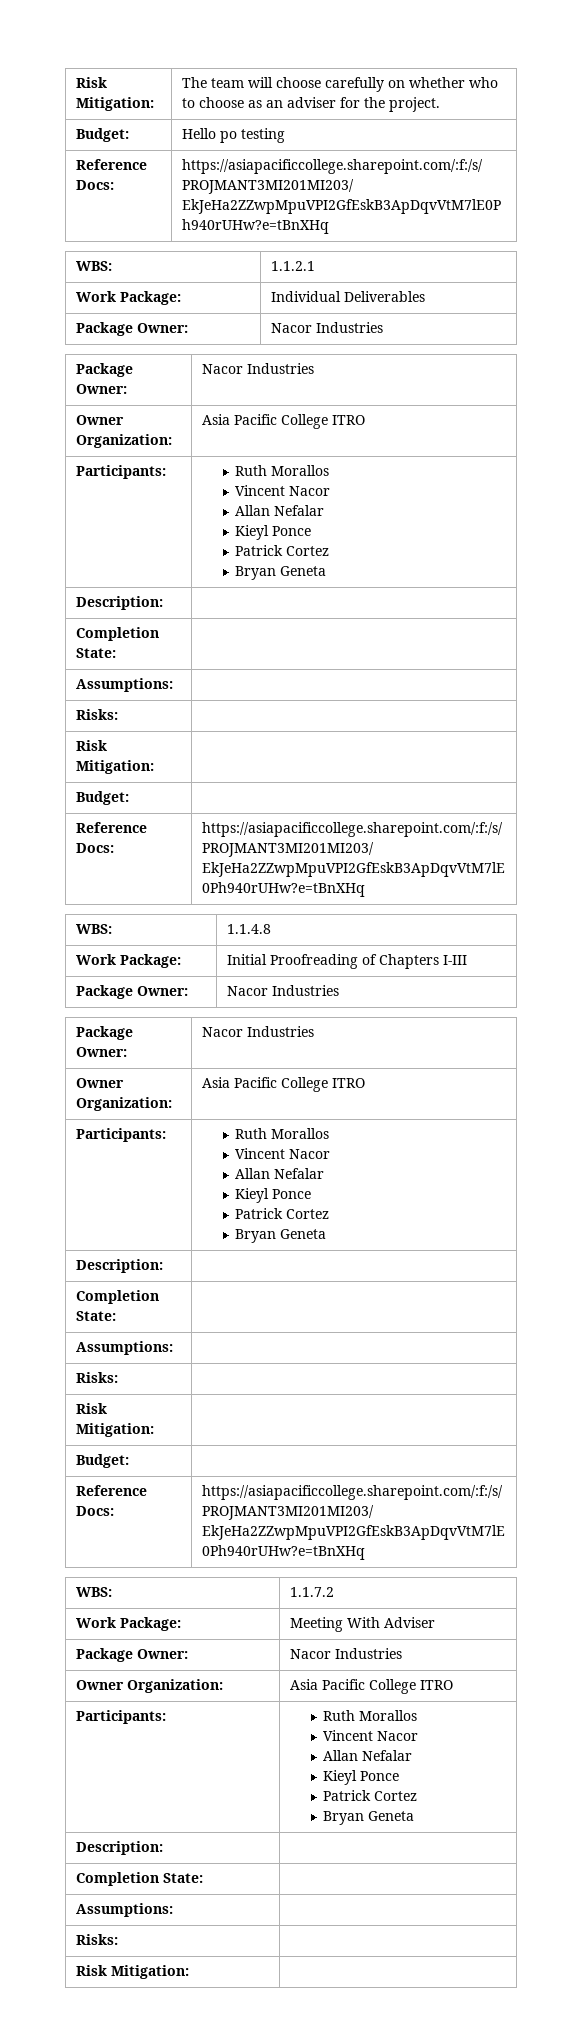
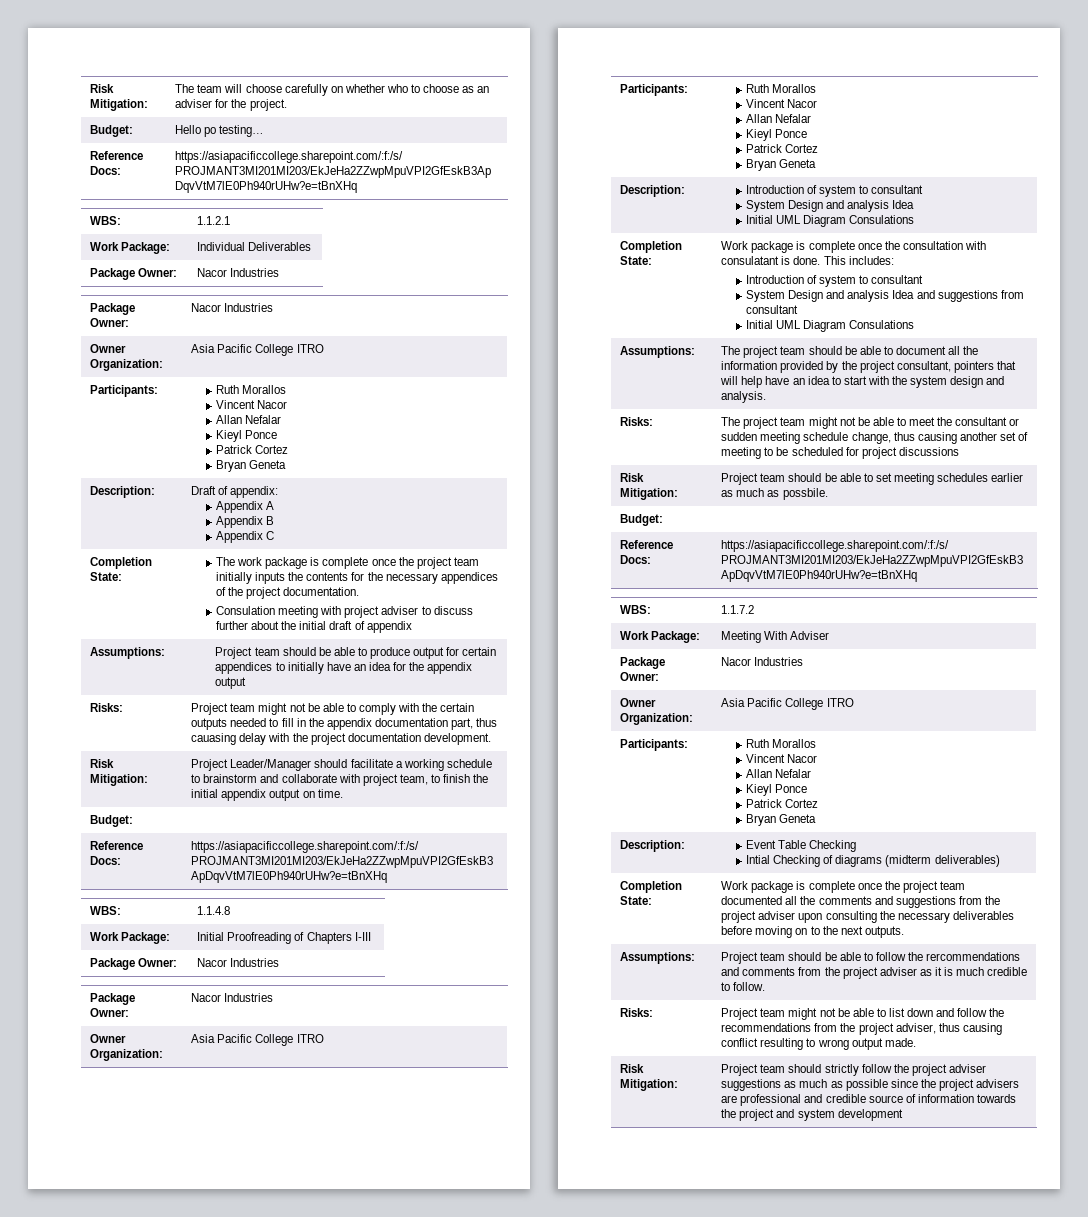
[240,128,285,143] testing -> [219,125,265,137] testing…
[75,627,159,641] [75,648,116,658] [75,678,173,692] [75,709,118,720] [75,740,107,751] [75,760,154,774] // Completion State: | // Assumptions: | // Risks: | // Risk Mitigation: | -> [191,486,279,498] [215,501,275,513] [215,516,275,528] [215,531,275,543] [90,557,153,569] [90,572,123,581] [215,557,479,569] [215,572,498,584] [215,587,360,599] [215,606,473,618] [215,621,412,633] [90,647,166,659] [215,647,497,659] [215,662,473,674] [215,677,247,689] [90,703,124,712] [191,703,475,715] [191,718,498,730] [191,733,491,745] [90,759,115,768] [90,774,149,786] [191,759,492,771] [191,774,489,786] [191,789,343,801] Draft of appendix: // Appendix A // Appendix B // Appendix C // Completion State: | The work package is complete once the project team initially inputs the contents for the necessary appendices of the project documentation. // Consulation meeting with project adviser to discuss further about the initial draft of appendix // Assumptions: | Project team should be able to produce output for certain appendices to initially have an idea for the appendix output // Risks: | Project team might not be able to comply with the certain outputs needed to fill in the appendix documentation part, thus cauasing delay with the project documentation development. // Risk Mitigation: | Project Leader/Manager should facilitate a working schedule to brainstorm and collaborate with project team, to finish the initial appendix output on time.
[75,1290,159,1304] [75,1311,116,1321] [75,1341,173,1355] [75,1372,118,1383] [75,1403,107,1414] [75,1423,154,1437] // Completion State: | // Assumptions: | // Risks: | // Risk Mitigation: | -> [745,185,924,197] [745,200,915,212] [745,215,915,227] [620,241,683,253] [620,256,653,265] [721,241,986,253] [721,256,894,265] [745,275,924,287] [745,290,1024,302] [745,305,798,314] [745,320,915,332] [620,346,696,358] [721,346,979,358] [721,361,1016,373] [720,376,1005,388] [721,391,767,403] [620,417,654,426] [721,417,1020,429] [721,432,1029,444] [721,447,959,459] [620,473,645,482] [620,488,679,500] [721,473,1024,485] [721,488,828,500] Introduction of system to consultant // System Design and analysis Idea // Initial UML Diagram Consulations // Completion State: | Work package is complete once the consultation with consulatant is done. This includes: // Introduction of system to consultant // System Design and analysis Idea and suggestions from consultant // Initial UML Diagram Consulations // Assumptions: | The project team should be able to document all the information provided by the project consultant, pointers that will help have an idea to start with the system design and analysis. // Risks: | The project team might not be able to meet the consultant or sudden meeting schedule change, thus causing another set of meeting to be scheduled for project discussions // Risk Mitigation: | Project team should be able to set meeting schedules earlier as much as possbile.
[75,1872,203,1886] [75,1903,173,1917] [75,1934,118,1945] [75,1965,189,1979] // Completion State: | // Assumptions: | // Risks: | // Risk Mitigation: | -> [745,840,857,852] [745,855,1000,867] [620,881,683,893] [620,896,653,905] [721,881,965,893] [721,896,1000,908] [721,911,1014,923] [721,926,904,938] [620,952,696,964] [721,952,1021,964] [721,967,1028,979] [721,982,766,991] [620,1008,654,1017] [721,1008,1005,1020] [721,1023,1002,1035] [721,1038,916,1050] [620,1064,645,1073] [620,1079,679,1091] [721,1064,986,1076] [721,1079,1020,1091] [721,1094,1016,1106] [721,1109,903,1121] Event Table Checking // Intial Checking of diagrams (midterm deliverables) // Completion State: | Work package is complete once the project team documented all the comments and suggestions from the project adviser upon consulting the necessary deliverables before moving on to the next outputs. // Assumptions: | Project team should be able to follow the rercommendations and comments from the project adviser as it is much credible to follow. // Risks: | Project team might not be able to list down and follow the recommendations from the project adviser, thus causing conflict resulting to wrong output made. // Risk Mitigation: | Project team should strictly follow the project adviser suggestions as much as possible since the project advisers are professional and credible source of information towards the project and system development

